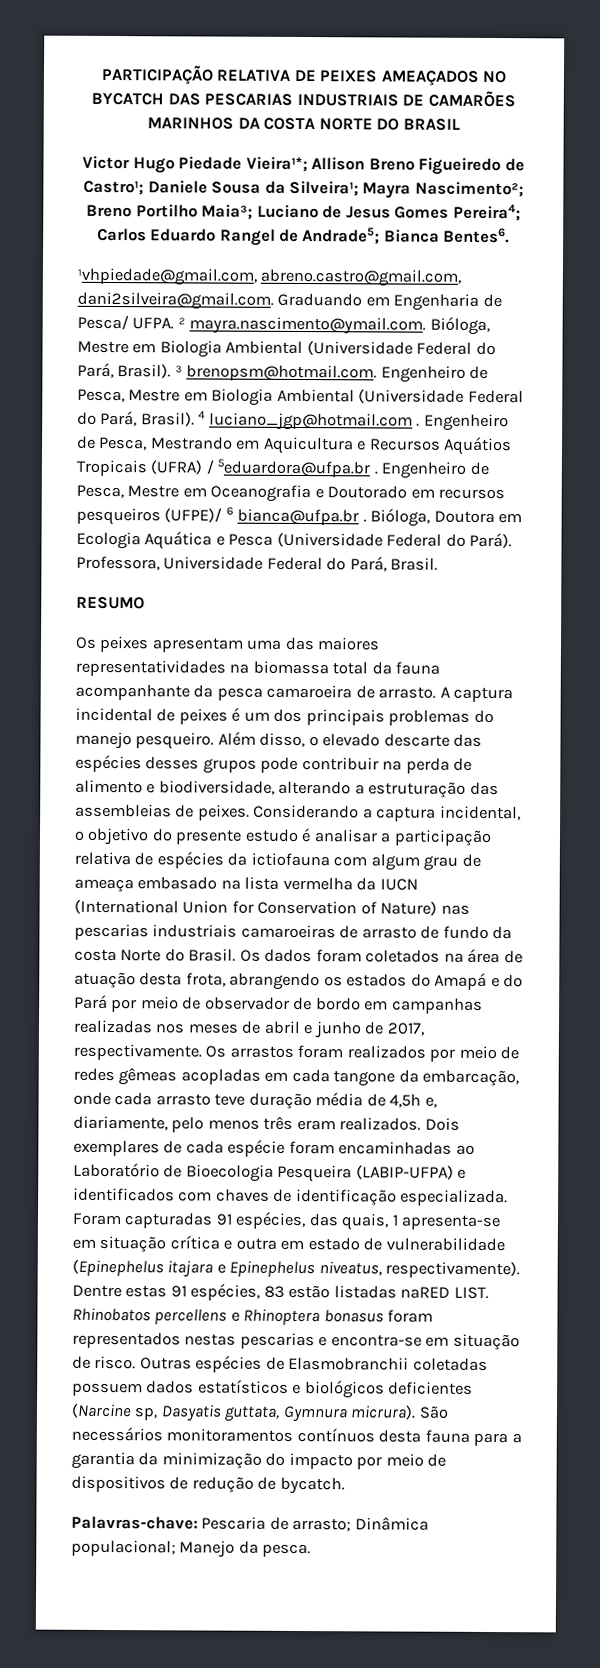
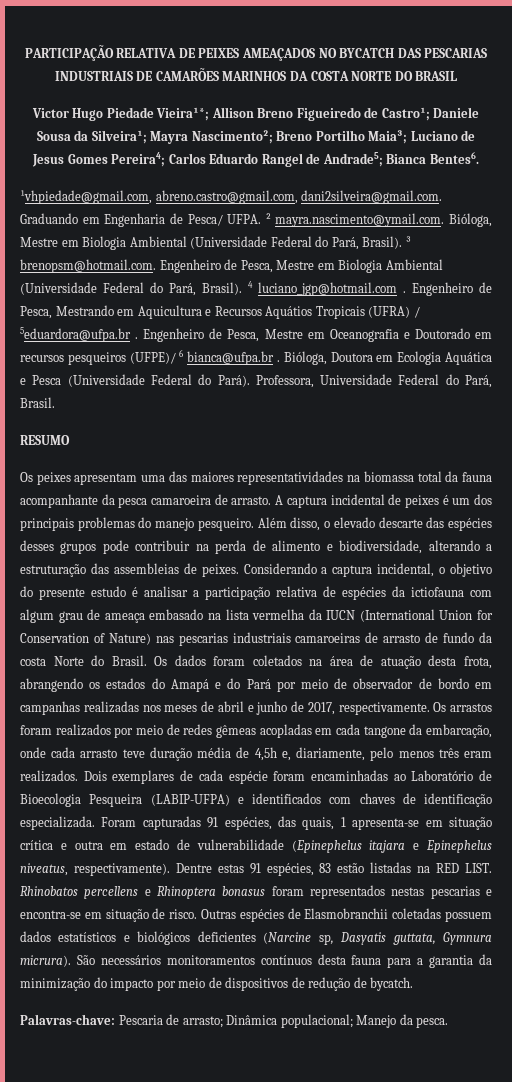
[400,1286,451,1299] naRED -> [417,863,460,873] na RED

